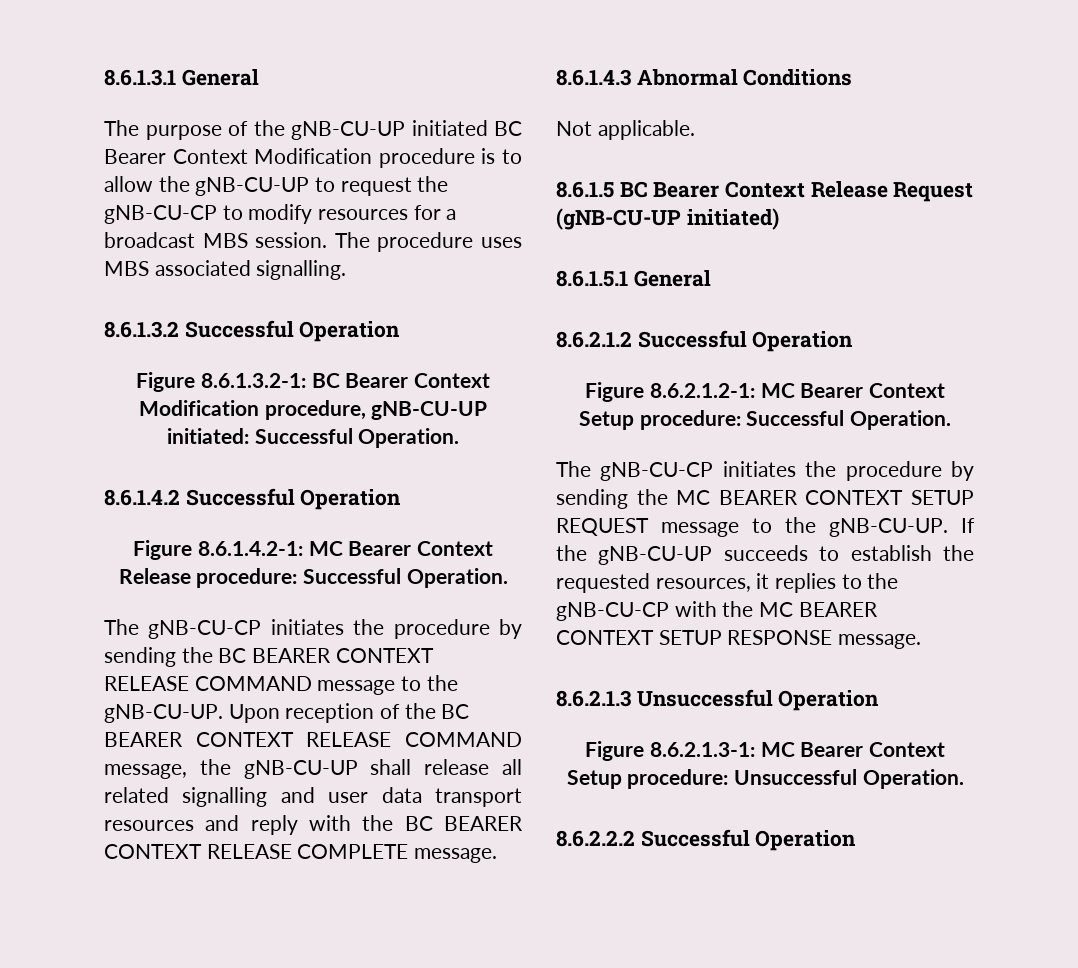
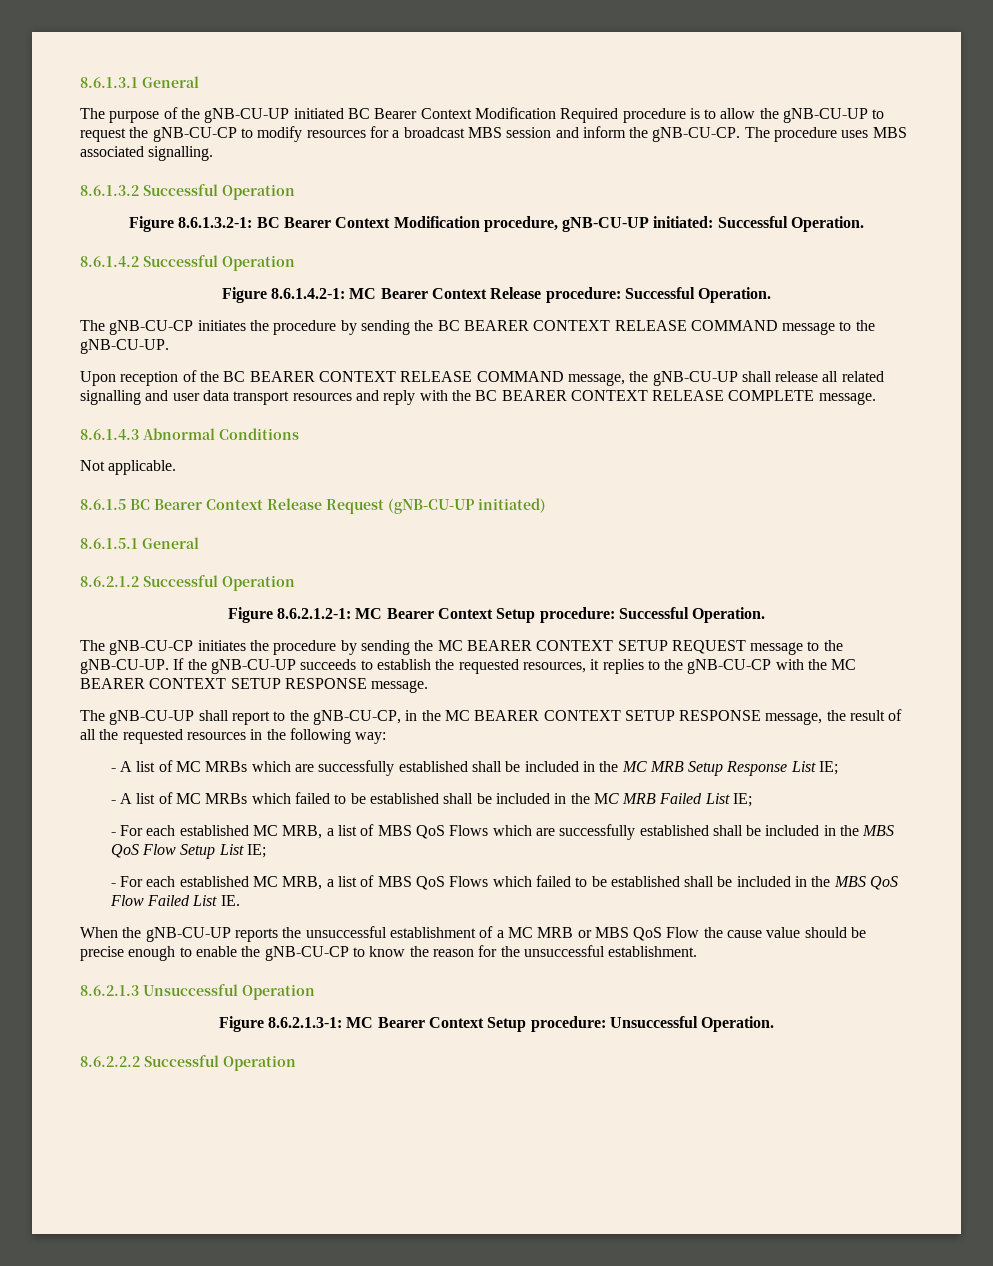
(373, 156) none -> [560,108,619,123] Required
[255,232,328,248] session. -> [506,126,741,142] session and inform the gNB-CU-CP.
(223, 713) none -> (169, 346) //
(922, 641) none -> [80,709,903,725] [80,728,387,744] [110,760,839,776] [110,792,753,807] [110,824,895,840] [110,844,267,859] [110,875,899,890] [109,895,240,906] [80,926,867,942] [80,945,698,961] // The gNB-CU-UP shall report to the gNB-CU-CP, in the MC BEARER CONTEXT SETUP RESPONSE message, the result of all the requested resources in the following way: // - A list of MC MRBs which are successfully established shall be included in the MC MRB Setup Response List IE; // - A list of MC MRBs which failed to be established shall be included in the MC MRB Failed List IE; // - For each established MC MRB, a list of MBS QoS Flows which are successfully established shall be included in the MBS QoS Flow Setup List IE; // - For each established MC MRB, a list of MBS QoS Flows which failed to be established shall be included in the MBS QoS Flow Failed List IE. // When the gNB-CU-UP reports the unsuccessful establishment of a MC MRB or MBS QoS Flow the cause value should be precise enough to enable the gNB-CU-CP to know the reason for the unsuccessful establishment.

